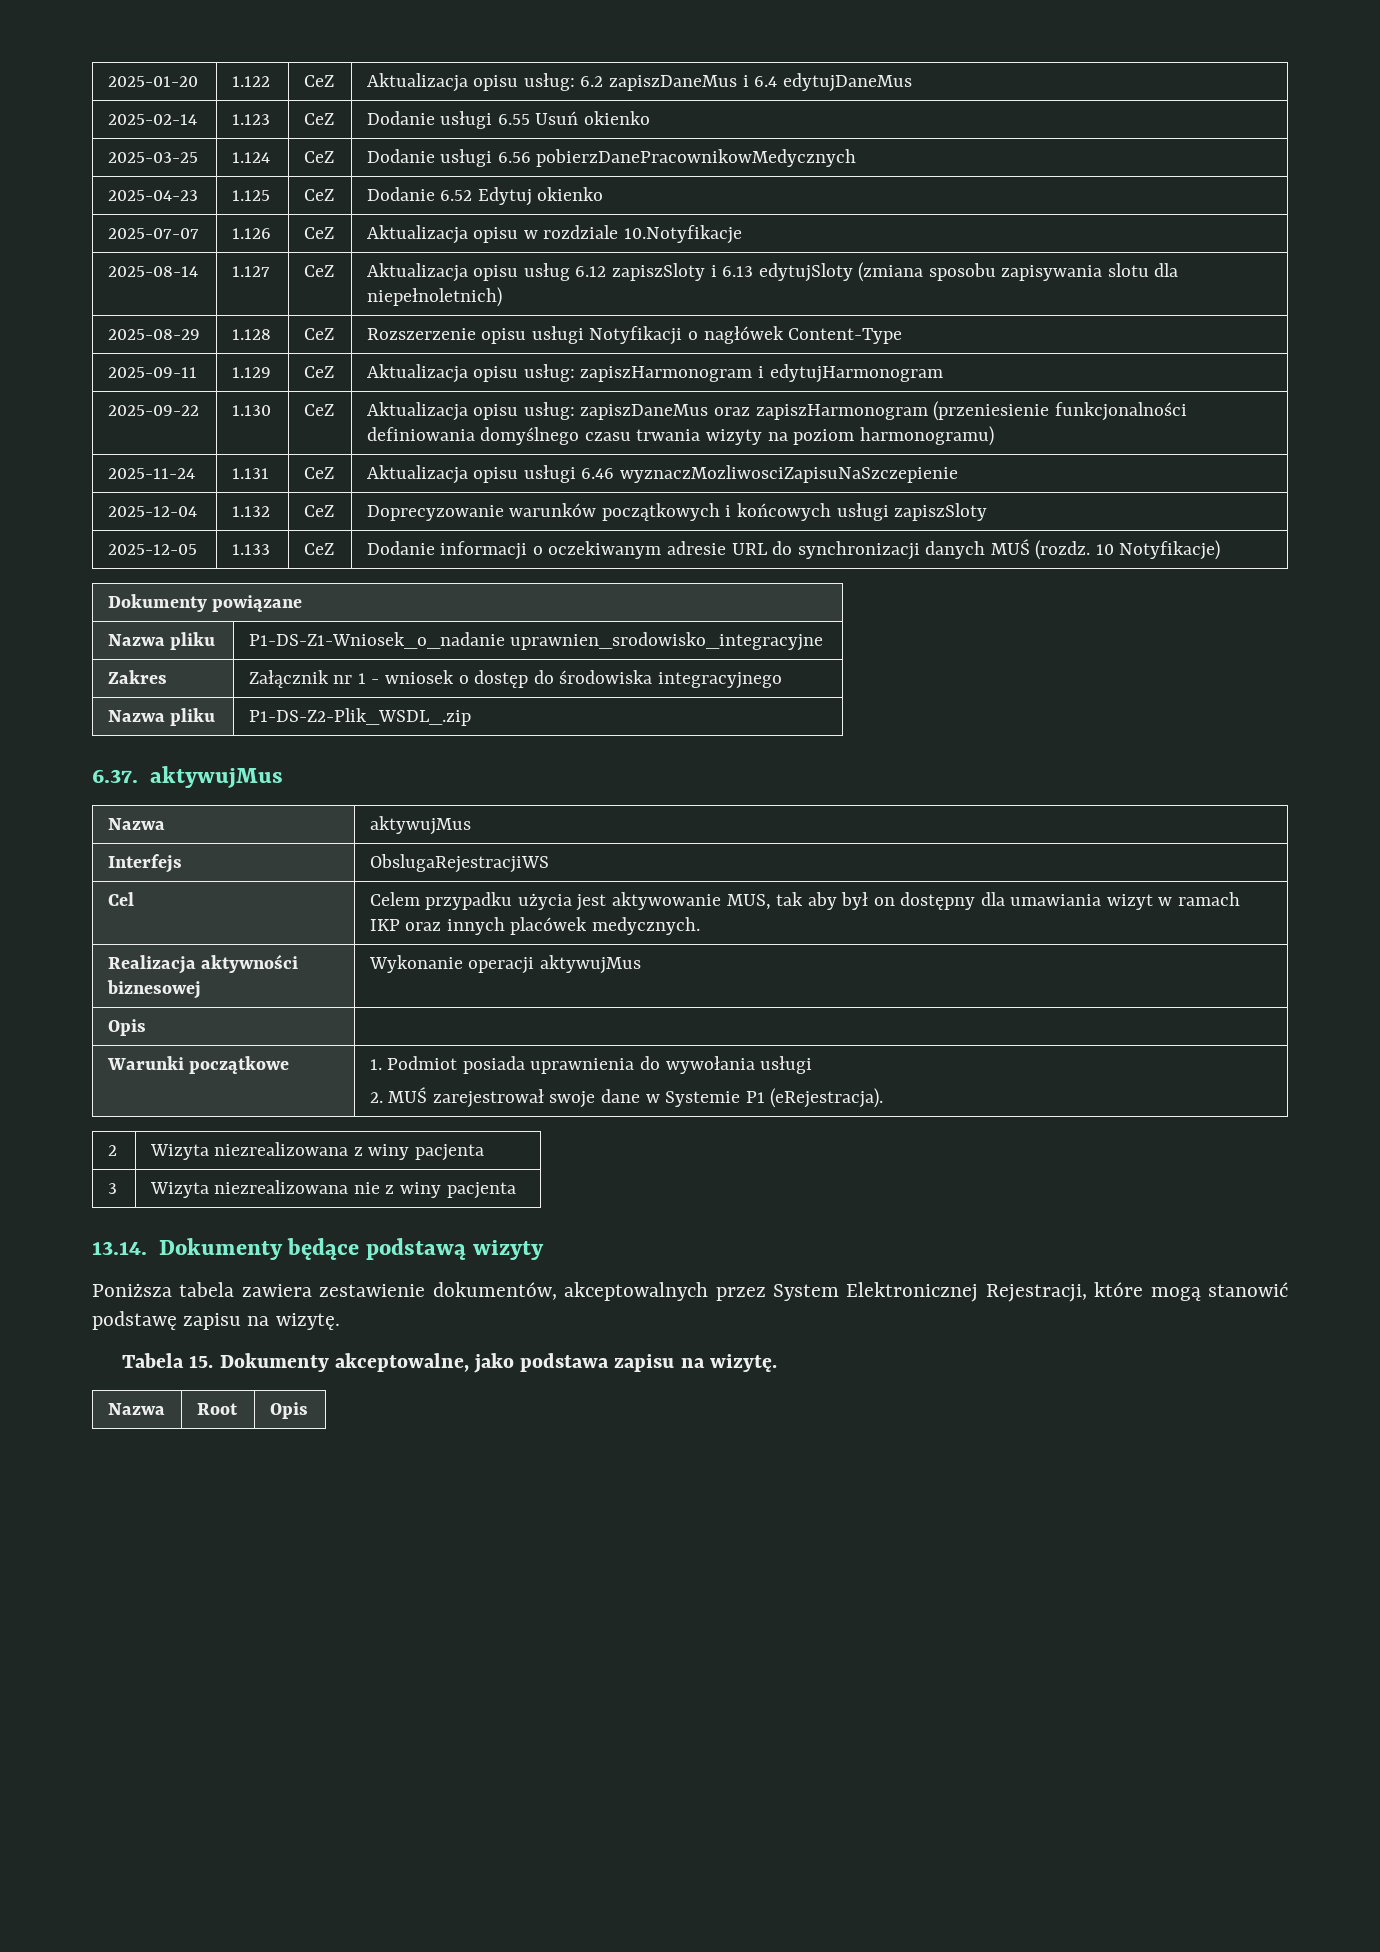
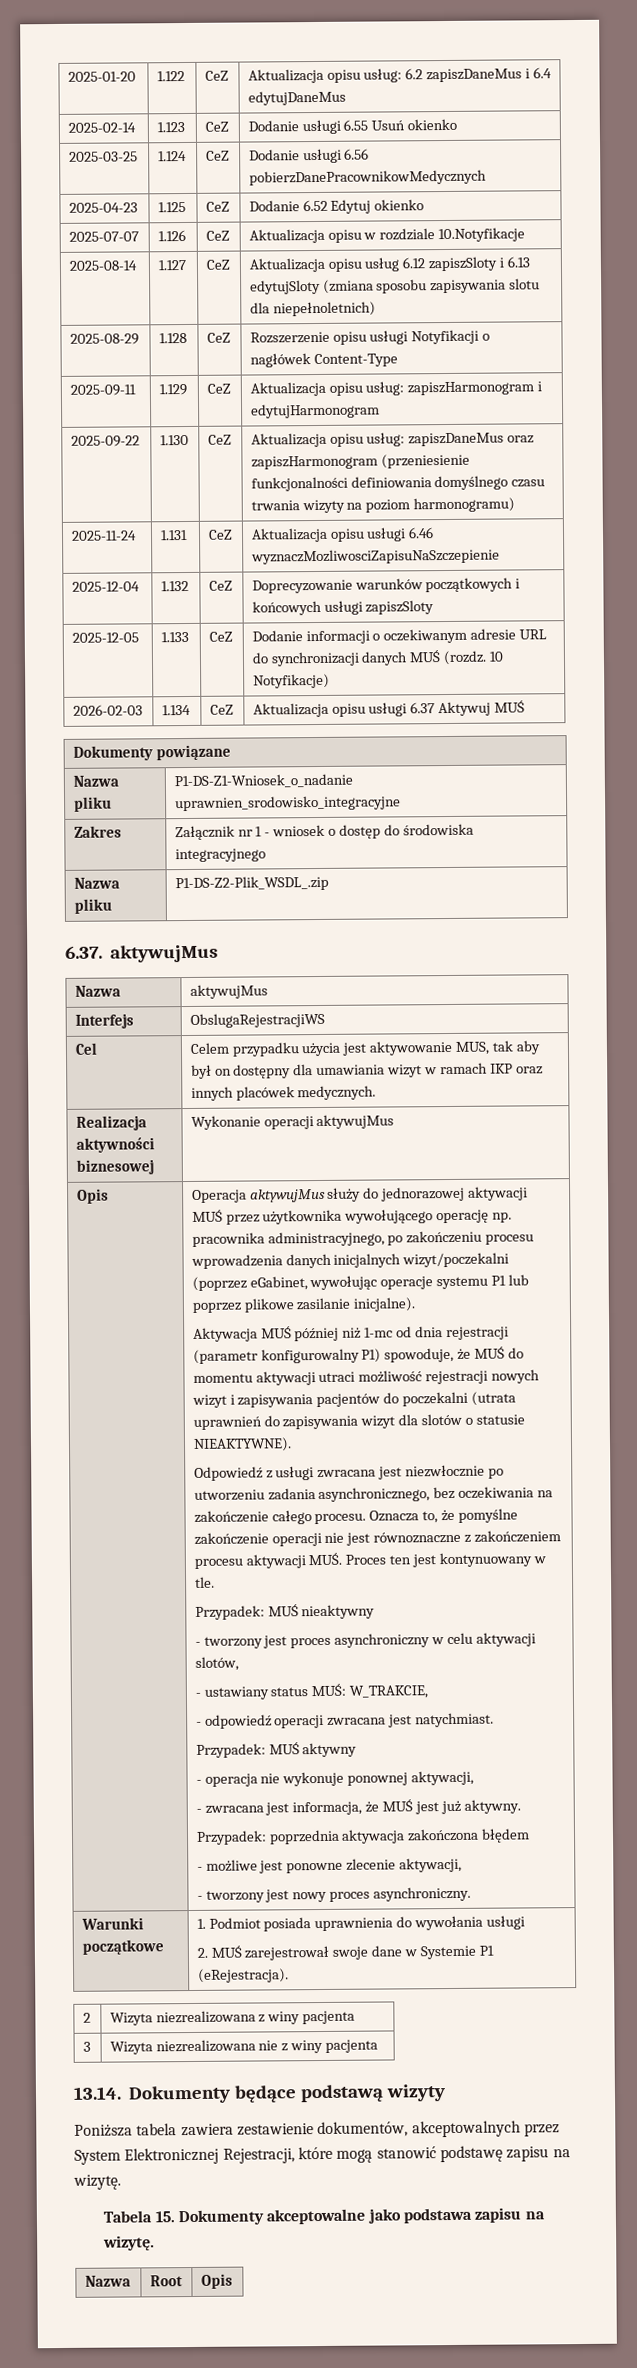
(1221, 550) none -> [72,704,143,716] [161,704,191,716] [209,704,234,715] [252,700,526,718] // 2026-02-03 | 1.134 | CeZ | Aktualizacja opisu usługi 6.37 Aktywuj MUŚ
(146, 1027) none -> [191,1186,529,1203] [191,1209,513,1225] [191,1230,535,1247] [190,1252,510,1269] [191,1274,530,1291] [191,1297,416,1313] [192,1326,510,1342] [192,1346,525,1364] [192,1369,541,1386] [191,1391,517,1408] [192,1413,526,1430] [192,1437,292,1452] [193,1464,505,1481] [193,1486,554,1503] [193,1508,519,1525] [193,1530,562,1547] [193,1552,547,1569] [194,1576,215,1588] [194,1604,376,1620] [194,1632,537,1649] [194,1656,239,1671] [194,1683,429,1700] [195,1712,495,1729] [195,1742,358,1758] [195,1770,475,1787] [195,1799,521,1816] [195,1828,531,1845] [196,1857,463,1874] [196,1886,472,1903] Operacja aktywujMus służy do jednorazowej aktywacji MUŚ przez użytkownika wywołującego operację np. pracownika administracyjnego, po zakończeniu procesu wprowadzenia danych inicjalnych wizyt/poczekalni (poprzez eGabinet, wywołując operacje systemu P1 lub poprzez plikowe zasilanie inicjalne). // Aktywacja MUŚ później niż 1-mc od dnia rejestracji (parametr konfigurowalny P1) spowoduje, że MUŚ do momentu aktywacji utraci możliwość rejestracji nowych wizyt i zapisywania pacjentów do poczekalni (utrata uprawnień do zapisywania wizyt dla slotów o statusie NIEAKTYWNE). // Odpowiedź z usługi zwracana jest niezwłocznie po utworzeniu zadania asynchronicznego, bez oczekiwania na zakończenie całego procesu. Oznacza to, że pomyślne zakończenie operacji nie jest równoznaczne z zakończeniem procesu aktywacji MUŚ. Proces ten jest kontynuowany w tle. // Przypadek: MUŚ nieaktywny // - tworzony jest proces asynchroniczny w celu aktywacji slotów, // - ustawiany status MUŚ: W_TRAKCIE, // - odpowiedź operacji zwracana jest natychmiast. // Przypadek: MUŚ aktywny // - operacja nie wykonuje ponownej aktywacji, // - zwracana jest informacja, że MUŚ jest już aktywny. // Przypadek: poprzednia aktywacja zakończona błędem // - możliwe jest ponowne zlecenie aktywacji, // - tworzony jest nowy proces asynchroniczny.
[334,1353,469,1372] akceptowalne, -> [266,2208,366,2225] akceptowalne

